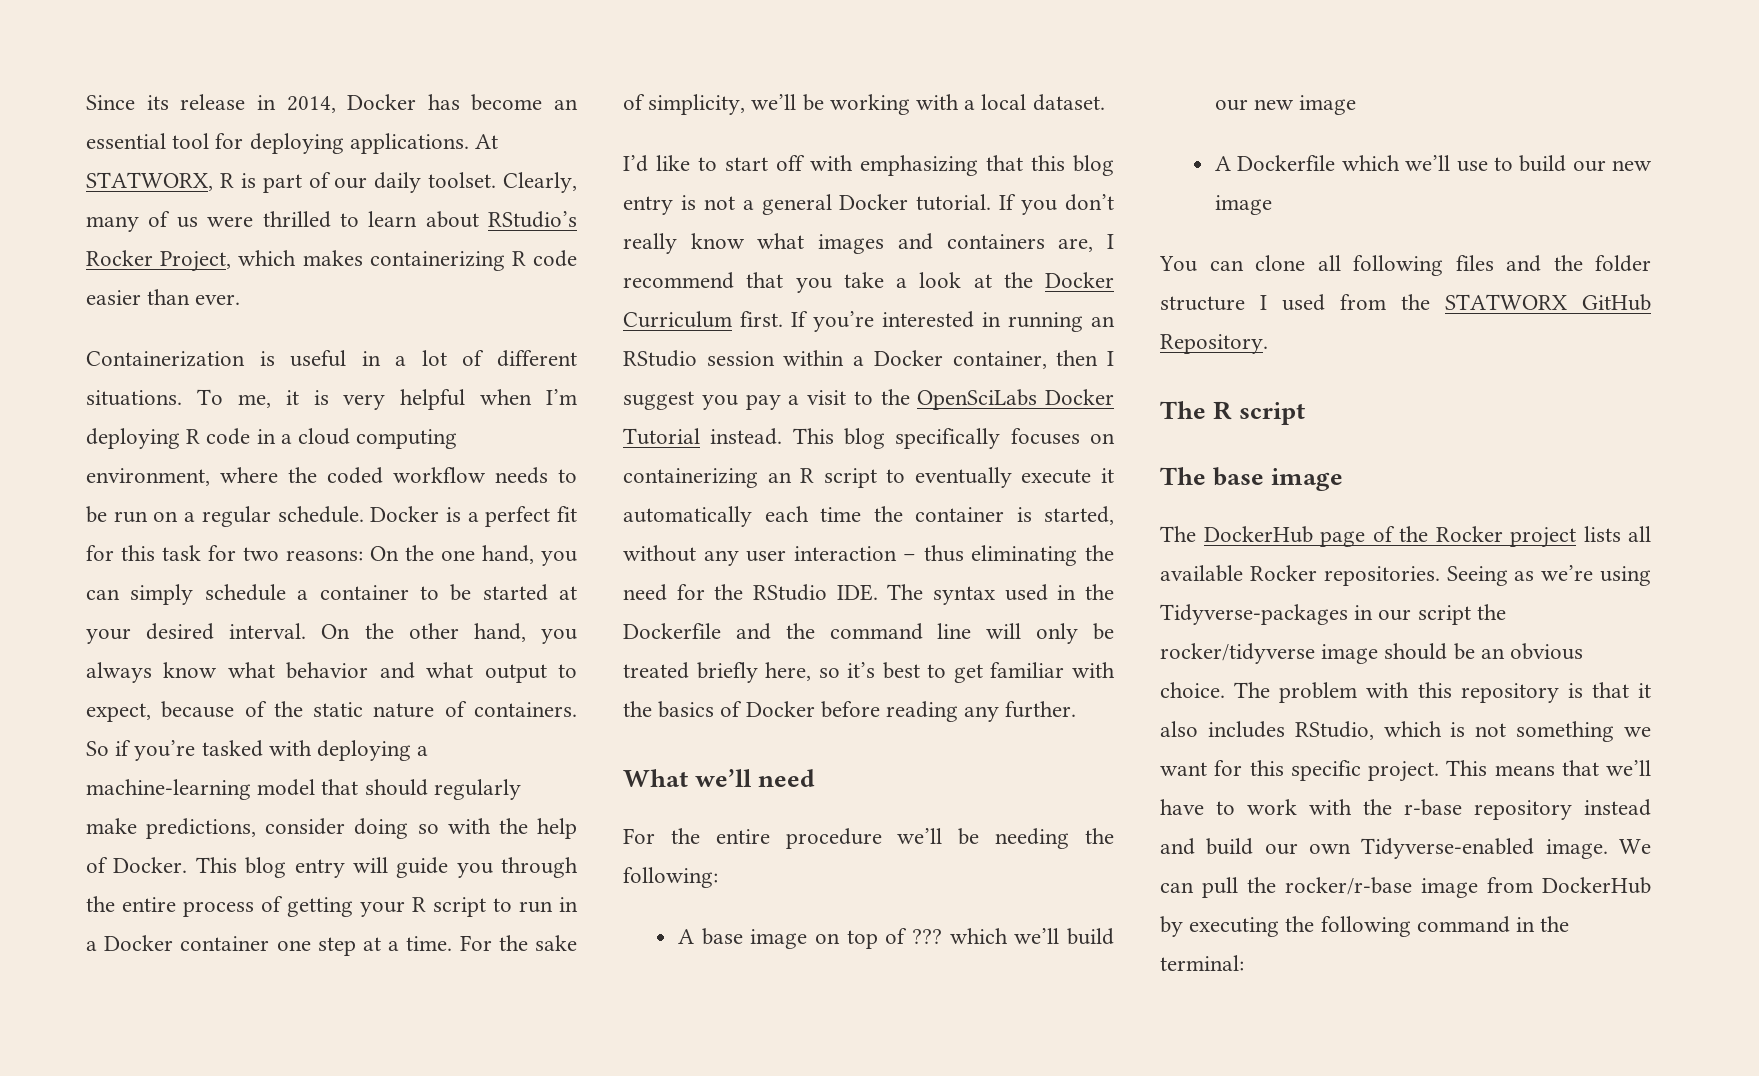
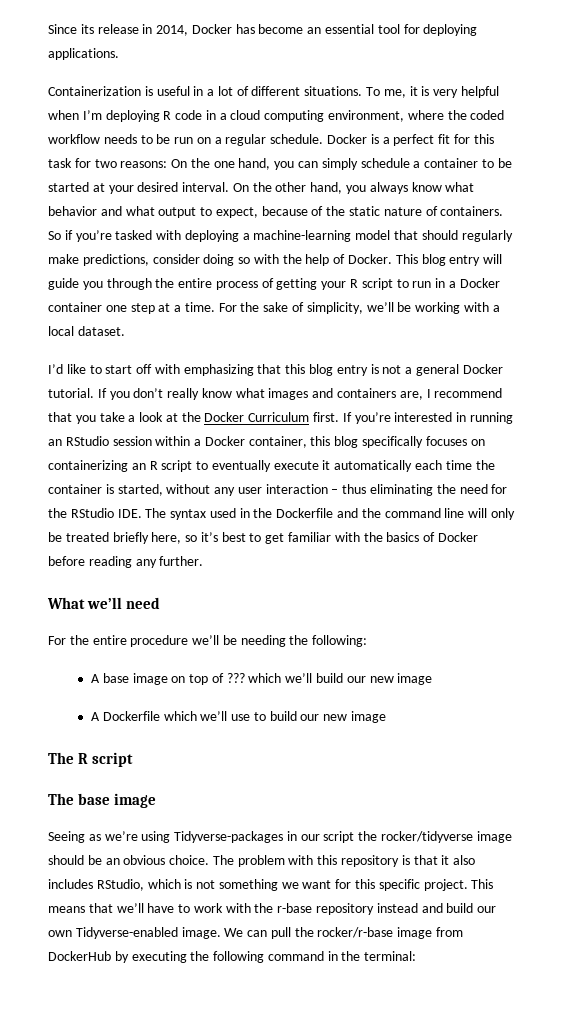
[475,134,499,149] [86,172,577,193] [86,211,577,232] [86,250,577,272] [86,289,241,305] At STATWORX, R is part of our daily toolset. Clearly, many of us were thrilled to learn about RStudio’s Rocker Project, which makes containerizing R code easier than ever. -> (119, 54) none
[1056,350,1114,366] [623,389,1114,410] [623,428,834,445] then I suggest you pay a visit to the OpenSciLabs Docker Tutorial instead. This -> [310,436,331,446] this
[1159,255,1651,276] [1160,294,1651,311] [1160,334,1268,354] // You can clone all following files and the folder structure I used from the STATWORX GitHub Repository. -> (387, 717) none
[1160,526,1651,548] [1160,565,1440,586] The DockerHub page of the Rocker project lists all available Rocker repositories. -> (157, 800) none

